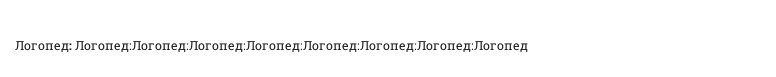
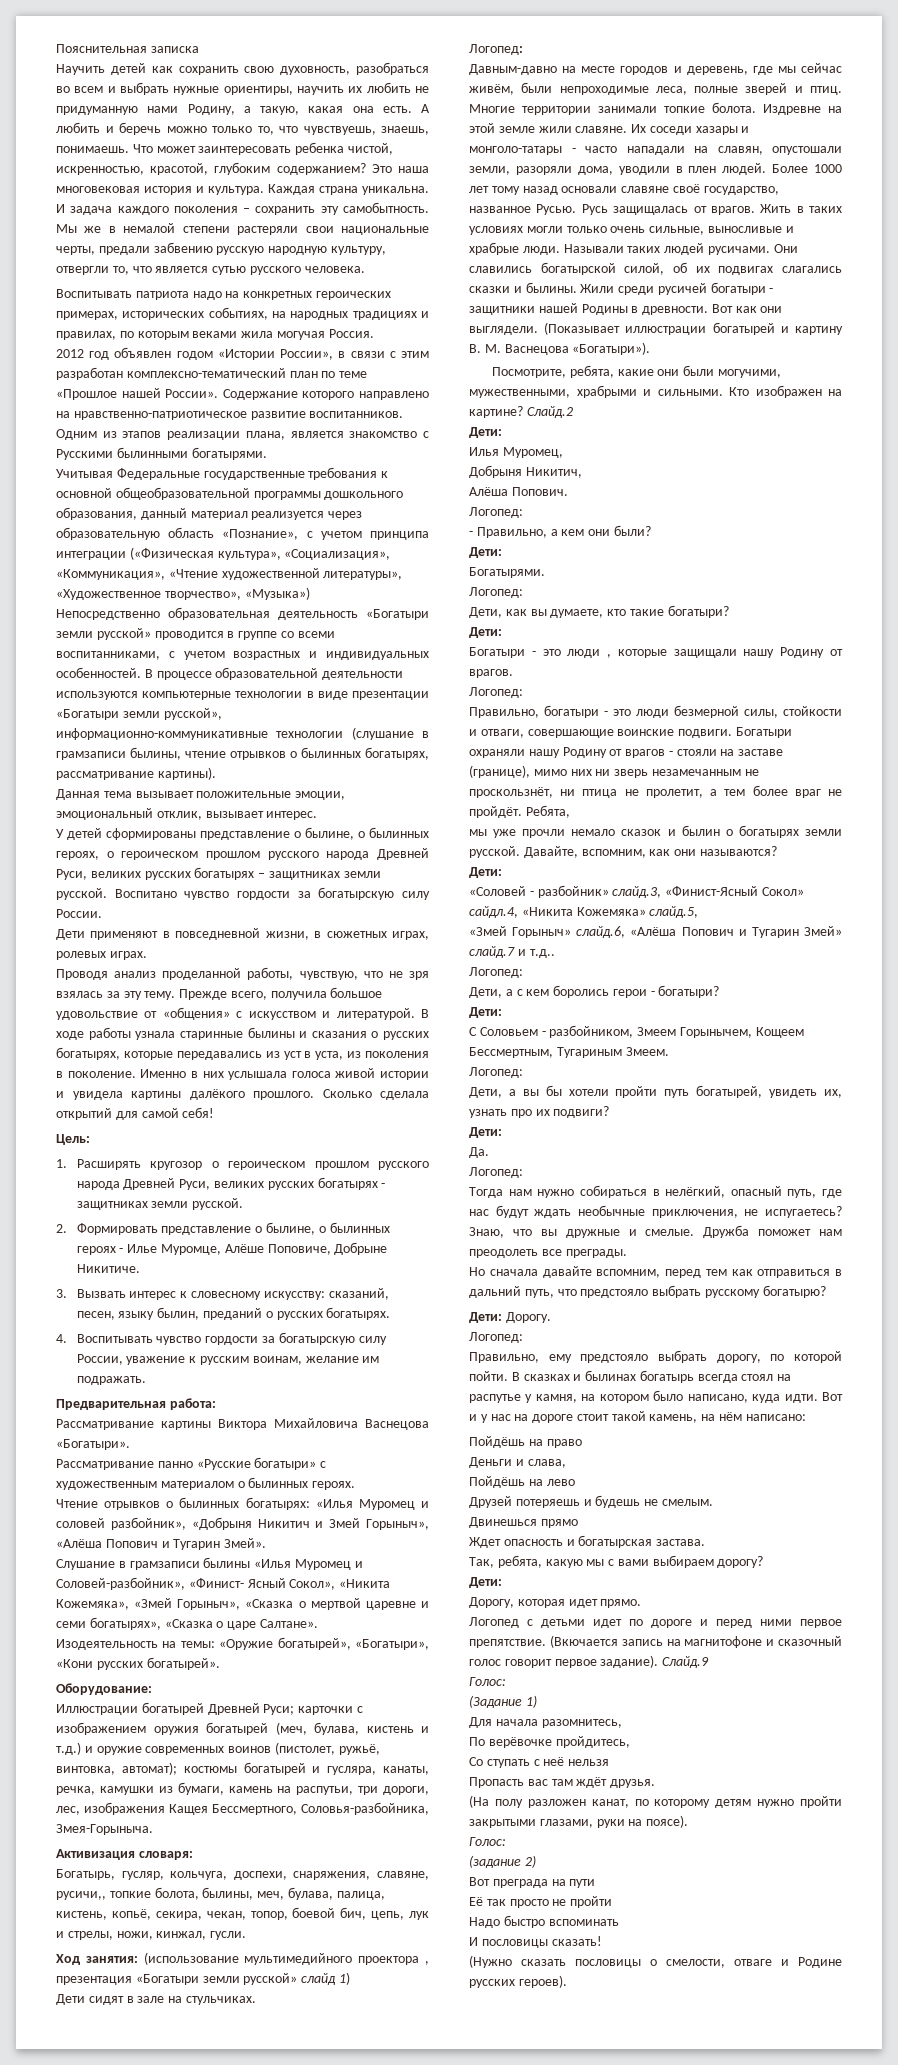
[15,41,529,52] Логопед: Логопед:Логопед:Логопед:Логопед:Логопед:Логопед:Логопед:Логопед -> [56,44,199,53] [56,62,429,75] [56,82,429,95] [56,104,430,115] [56,122,429,135] [56,142,393,155] [56,162,429,175] [56,184,429,195] [56,202,429,215] [56,223,429,235] [56,242,386,255] [56,266,365,275] [56,289,391,300] [56,307,429,320] [56,329,374,340] [56,347,430,360] [56,367,368,380] [56,388,429,400] [56,411,404,420] [56,429,429,440] [56,447,267,460] [56,467,389,480] [56,487,404,500] [56,507,363,520] [56,527,429,540] [56,547,391,560] [56,568,403,580] [56,587,310,600] [56,607,429,620] [56,628,335,640] [56,651,430,660] [56,667,404,680] [56,691,429,700] [56,708,222,720] [56,727,429,740] [56,747,429,760] [56,767,216,780] [56,789,346,800] [56,808,318,820] [56,827,429,840] [56,848,429,860] [56,867,381,880] [56,887,430,900] [56,909,102,918] [56,928,429,940] [56,951,147,960] [56,967,429,980] [56,987,383,1000] [56,1007,429,1020] [56,1027,429,1040] [56,1047,429,1060] [56,1068,429,1080] [56,1089,429,1100] [56,1107,215,1120] [56,1134,90,1145] [56,1159,430,1170] [76,1177,386,1190] [76,1198,244,1210] [56,1222,390,1235] [76,1242,388,1255] [76,1264,140,1273] [56,1288,389,1300] [76,1307,391,1320] [56,1332,387,1345] [76,1354,380,1365] [76,1376,146,1385] [56,1398,216,1410] [56,1418,429,1430] [56,1439,130,1450] [56,1457,327,1470] [56,1477,356,1490] [56,1497,429,1510] [56,1517,429,1530] [56,1538,267,1550] [56,1557,363,1570] [56,1577,391,1590] [56,1598,429,1610] [56,1617,318,1630] [56,1637,429,1650] [56,1657,220,1670] [56,1683,152,1695] [56,1702,363,1715] [56,1722,429,1735] [56,1742,380,1755] [56,1762,429,1775] [56,1782,429,1795] [56,1802,429,1815] [56,1824,153,1835] [56,1849,193,1860] [56,1869,429,1880] [56,1887,385,1900] [56,1907,429,1920] [56,1931,247,1940] [56,1952,430,1965] [56,1972,350,1985] [56,1994,256,2005] [469,44,523,55] [469,63,842,75] [469,82,842,95] [469,102,842,115] [469,123,750,135] [469,146,842,155] [469,163,842,175] [469,184,779,195] [469,204,842,215] [469,226,794,235] [469,242,798,255] [469,262,842,275] [469,282,774,295] [469,303,783,315] [469,322,843,335] [469,342,651,355] [492,365,781,378] [469,385,842,398] [469,406,573,418] [469,427,502,438] [469,447,563,458] [469,465,582,478] [469,487,568,496] [469,507,523,518] [469,525,651,538] [469,547,502,558] [469,567,545,578] [469,587,523,598] [469,605,729,618] [469,627,502,638] [469,647,843,658] [469,669,513,678] [469,687,523,698] [469,705,842,718] [469,727,792,738] [469,747,784,758] [469,765,759,778] [469,785,842,798] [469,805,570,818] [469,825,842,838] [469,846,777,858] [469,867,502,878] [469,885,804,898] [469,906,699,918] [469,926,842,938] [469,946,555,958] [469,967,523,978] [469,985,720,998] [469,1007,502,1018] [469,1025,804,1038] [469,1047,669,1058] [469,1067,523,1078] [469,1085,842,1098] [469,1106,610,1118] [469,1127,502,1138] [469,1147,489,1158] [469,1167,523,1178] [469,1185,842,1198] [469,1205,842,1218] [469,1225,842,1238] [469,1249,627,1258] [469,1266,842,1278] [469,1285,826,1298] [469,1312,551,1323] [469,1332,523,1343] [469,1350,842,1363] [469,1370,792,1383] [469,1390,843,1403] [469,1411,806,1423] [469,1436,582,1448] [469,1457,566,1468] [469,1476,575,1488] [469,1495,713,1508] [469,1517,578,1528] [469,1535,706,1548] [469,1555,764,1568] [469,1577,502,1588] [469,1597,642,1608] [469,1617,842,1628] [469,1635,842,1648] [469,1655,710,1668] [469,1677,506,1686] [469,1695,537,1708] [469,1717,622,1728] [469,1736,630,1748] [469,1757,610,1768] [469,1777,656,1788] [469,1795,842,1808] [469,1815,689,1828] [469,1837,506,1846] [469,1855,536,1868] [469,1877,596,1888] [469,1896,613,1908] [469,1915,619,1928] [469,1936,602,1948] [469,1955,842,1968] [469,1975,567,1988] Пояснительная записка // Научить детей как сохранить свою духовность, разобраться во всем и выбрать нужные ориентиры, научить их любить не придуманную нами Родину, а такую, какая она есть. А любить и беречь можно только то, что чувствуешь, знаешь, понимаешь. Что может заинтересовать ребенка чистой, искренностью, красотой, глубоким содержанием? Это наша многовековая история и культура. Каждая страна уникальна. И задача каждого поколения – сохранить эту самобытность. Мы же в немалой степени растеряли свои национальные черты, предали забвению русскую народную культуру, отвергли то, что является сутью русского человека. // Воспитывать патриота надо на конкретных героических примерах, исторических событиях, на народных традициях и правилах, по которым веками жила могучая Россия. // 2012 год объявлен годом «Истории России», в связи с этим разработан комплексно-тематический план по теме «Прошлое нашей России». Содержание которого направлено на нравственно-патриотическое развитие воспитанников. Одним из этапов реализации плана, является знакомство с Русскими былинными богатырями. // Учитывая Федеральные государственные требования к основной общеобразовательной программы дошкольного образования, данный материал реализуется через образовательную область «Познание», с учетом принципа интеграции («Физическая культура», «Социализация», «Коммуникация», «Чтение художественной литературы», «Художественное творчество», «Музыка») // Непосредственно образовательная деятельность «Богатыри земли русской» проводится в группе со всеми воспитанниками, с учетом возрастных и индивидуальных особенностей. В процессе образовательной деятельности используются компьютерные технологии в виде презентации «Богатыри земли русской», информационно-коммуникативные технологии (слушание в грамзаписи былины, чтение отрывков о былинных богатырях, рассматривание картины). // Данная тема вызывает положительные эмоции, эмоциональный отклик, вызывает интерес. // У детей сформированы представление о былине, о былинных героях, о героическом прошлом русского народа Древней Руси, великих русских богатырях – защитниках земли русской. Воспитано чувство гордости за богатырскую силу России. // Дети применяют в повседневной жизни, в сюжетных играх, ролевых играх. // Проводя анализ проделанной работы, чувствую, что не зря взялась за эту тему. Прежде всего, получила большое удовольствие от «общения» с искусством и литературой. В ходе работы узнала старинные былины и сказания о русских богатырях, которые передавались из уст в уста, из поколения в поколение. Именно в них услышала голоса живой истории и увидела картины далёкого прошлого. Сколько сделала открытий для самой себя! // Цель: // 1. Расширять кругозор о героическом прошлом русского народа Древней Руси, великих русских богатырях - защитниках земли русской. // 2. Формировать представление о былине, о былинных героях - Илье Муромце, Алёше Поповиче, Добрыне Никитиче. // 3. Вызвать интерес к словесному искусству: сказаний, песен, языку былин, преданий о русских богатырях. // 4. Воспитывать чувство гордости за богатырскую силу России, уважение к русским воинам, желание им подражать. // Предварительная работа: // Рассматривание картины Виктора Михайловича Васнецова «Богатыри». // Рассматривание панно «Русские богатыри» с художественным материалом о былинных героях. // Чтение отрывков о былинных богатырях: «Илья Муромец и соловей разбойник», «Добрыня Никитич и Змей Горыныч», «Алёша Попович и Тугарин Змей». // Слушание в грамзаписи былины «Илья Муромец и Соловей-разбойник», «Финист- Ясный Сокол», «Никита Кожемяка», «Змей Горыныч», «Сказка о мертвой царевне и семи богатырях», «Сказка о царе Салтане». // Изодеятельность на темы: «Оружие богатырей», «Богатыри», «Кони русских богатырей». // Оборудование: // Иллюстрации богатырей Древней Руси; карточки с изображением оружия богатырей (меч, булава, кистень и т.д.) и оружие современных воинов (пистолет, ружьё, винтовка, автомат); костюмы богатырей и гусляра, канаты, речка, камушки из бумаги, камень на распутьи, три дороги, лес, изображения Кащея Бессмертного, Соловья-разбойника, Змея-Горыныча. // Активизация словаря: // Богатырь, гусляр, кольчуга, доспехи, снаряжения, славяне, русичи,, топкие болота, былины, меч, булава, палица, кистень, копьё, секира, чекан, топор, боевой бич, цепь, лук и стрелы, ножи, кинжал, гусли. // Ход занятия: (использование мультимедийного проектора , презентация «Богатыри земли русской» слайд 1) // Дети сидят в зале на стульчиках. // Логопед: // Давным-давно на месте городов и деревень, где мы сейчас живём, были непроходимые леса, полные зверей и птиц. Многие территории занимали топкие болота. Издревне на этой земле жили славяне. Их соседи хазары и монголо-татары - часто нападали на славян, опустошали земли, разоряли дома, уводили в плен людей. Более 1000 лет тому назад основали славяне своё государство, названное Русью. Русь защищалась от врагов. Жить в таких условиях могли только очень сильные, выносливые и храбрые люди. Называли таких людей русичами. Они славились богатырской силой, об их подвигах слагались сказки и былины. Жили среди русичей богатыри - защитники нашей Родины в древности. Вот как они выглядели. (Показывает иллюстрации богатырей и картину В. М. Васнецова «Богатыри»). // Посмотрите, ребята, какие они были могучими, мужественными, храбрыми и сильными. Кто изображен на картине? Слайд.2 // Дети: // Илья Муромец, // Добрыня Никитич, // Алёша Попович. // Логопед: // - Правильно, а кем они были? // Дети: // Богатырями. // Логопед: // Дети, как вы думаете, кто такие богатыри? // Дети: // Богатыри - это люди , которые защищали нашу Родину от врагов. // Логопед: // Правильно, богатыри - это люди безмерной силы, стойкости и отваги, совершающие воинские подвиги. Богатыри охраняли нашу Родину от врагов - стояли на заставе (границе), мимо них ни зверь незамечанным не проскользнёт, ни птица не пролетит, а тем более враг не пройдёт. Ребята, // мы уже прочли немало сказок и былин о богатырях земли русской. Давайте, вспомним, как они называются? // Дети: // «Соловей - разбойник» слайд.3, «Финист-Ясный Сокол» сайдл.4, «Никита Кожемяка» слайд.5, // «Змей Горыныч» слайд.6, «Алёша Попович и Тугарин Змей» слайд.7 и т.д.. // Логопед: // Дети, а с кем боролись герои - богатыри? // Дети: // С Соловьем - разбойником, Змеем Горынычем, Кощеем Бессмертным, Тугариным Змеем. // Логопед: // Дети, а вы бы хотели пройти путь богатырей, увидеть их, узнать про их подвиги? // Дети: // Да. // Логопед: // Тогда нам нужно собираться в нелёгкий, опасный путь, где нас будут ждать необычные приключения, не испугаетесь? Знаю, что вы дружные и смелые. Дружба поможет нам преодолеть все преграды. // Но сначала давайте вспомним, перед тем как отправиться в дальний путь, что предстояло выбрать русскому богатырю? // Дети: Дорогу. // Логопед: // Правильно, ему предстояло выбрать дорогу, по которой пойти. В сказках и былинах богатырь всегда стоял на распутье у камня, на котором было написано, куда идти. Вот и у нас на дороге стоит такой камень, на нём написано: // Пойдёшь на право // Деньги и слава, // Пойдёшь на лево // Друзей потеряешь и будешь не смелым. // Двинешься прямо // Ждет опасность и богатырская застава. // Так, ребята, какую мы с вами выбираем дорогу? // Дети: // Дорогу, которая идет прямо. // Логопед с детьми идет по дороге и перед ними первое препятствие. (Вкючается запись на магнитофоне и сказочный голос говорит первое задание). Слайд.9 // Голос: // (Задание 1) // Для начала разомнитесь, // По верёвочке пройдитесь, // Со ступать с неё нельзя // Пропасть вас там ждёт друзья. // (На полу разложен канат, по которому детям нужно пройти закрытыми глазами, руки на поясе). // Голос: // (задание 2) // Вот преграда на пути // Её так просто не пройти // Надо быстро вспоминать // И пословицы сказать! // (Нужно сказать пословицы о смелости, отваге и Родине русских героев).

